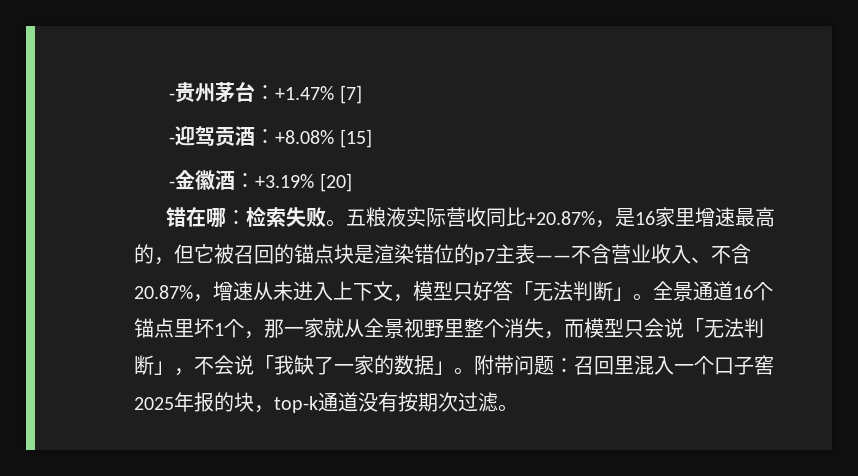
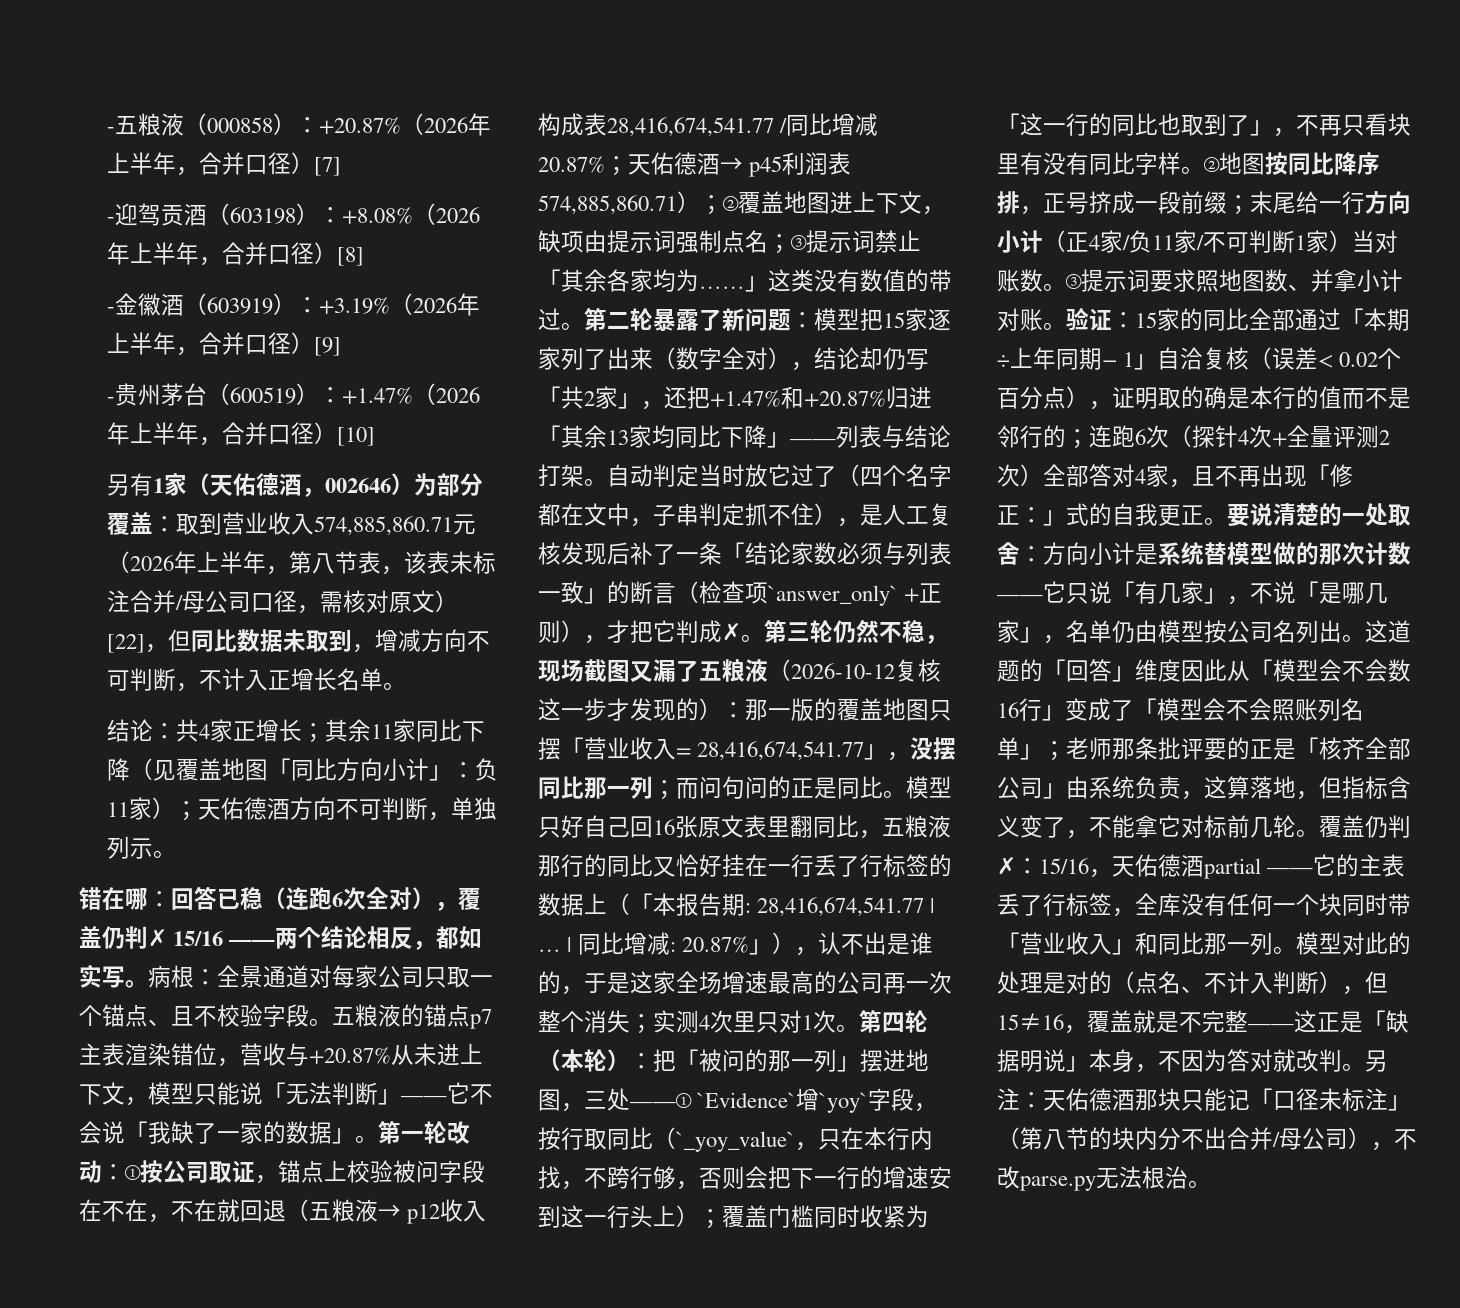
[169,82,362,104] [169,126,372,148] [169,170,352,192] [166,206,776,228] [134,244,751,265] [134,281,773,302] [134,318,664,339] -贵州茅台：+1.47% [7] // -迎驾贡酒：+8.08% [15] // -金徽酒：+3.19% [20] // 错在哪：检索失败。五粮液实际营收同比+20.87%，是16家里增速最高的，但它被召回的锚点块是渲染错位的p7主表——不含营业收入、不含20.87%，增速从未进入上下文，模型只好答「无法判断」。全景通道16个锚点里坏1个，那一家就从全景视野里整个消失，而模型只会 -> [106,113,491,136] [106,152,341,176] [106,203,480,226] [106,242,364,266] [106,293,480,316] [106,332,341,356] [106,383,480,406] [106,422,375,446] [106,473,483,497] [106,512,476,536] [106,551,496,575] [106,590,458,614] [106,629,490,653] [106,668,406,692] [106,719,485,743] [106,758,498,781] [106,797,497,821] [106,836,176,859] [79,886,481,911] [79,926,483,950] [79,964,493,988] [79,1004,492,1029] [79,1043,483,1067] [79,1082,240,1106] -五粮液（000858）：+20.87%（2026年上半年，合并口径）[7] // -迎驾贡酒（603198）：+8.08%（2026年上半年，合并口径）[8] // -金徽酒（603919）：+3.19%（2026年上半年，合并口径）[9] // -贵州茅台（600519）：+1.47%（2026年上半年，合并口径）[10] // 另有1家（天佑德酒，002646）为部分覆盖：取到营业收入574,885,860.71元（2026年上半年，第八节表，该表未标注合并/母公司口径，需核对原文）[22]，但同比数据未取到，增减方向不可判断，不计入正增长名单。 // 结论：共4家正增长；其余11家同比下降（见覆盖地图「同比方向小计」：负11家）；天佑德酒方向不可判断，单独列示。 // 错在哪：回答已稳（连跑6次全对），覆盖仍判✗ 15/16 ——两个结论相反，都如实写。病根：全景通道对每家公司只取一个锚点、且不校验字段。五粮液的锚点p7主表渲染错位，营收与+20.87%从未进上下文，模型只能
[174,368,194,376] ， -> [401,1082,470,1104] ——它
[474,355,774,375] [134,392,498,413] 附带问题：召回里混入一个口子窖2025年报的块，top-k通道没有按期次过滤 -> [378,1121,470,1144] [79,1160,485,1184] [79,1199,487,1224] [538,113,879,137] [538,152,852,177] [538,191,945,215] [538,230,921,254] [538,269,952,292] [538,308,951,331] [538,347,929,371] [538,386,932,410] [538,425,951,448] [538,464,952,487] [538,503,952,527] [538,542,952,565] [538,581,943,606] [538,619,948,644] [538,659,941,682] [538,698,952,721] [538,737,957,761] [538,776,952,800] [538,815,951,839] [538,854,952,877] [538,893,936,917] [538,932,934,956] [538,971,952,995] [538,1010,928,1034] [538,1049,929,1072] [538,1088,938,1113] [538,1127,933,1152] [538,1166,952,1190] [538,1205,929,1229] [997,113,1411,137] [997,152,1380,175] [997,191,1411,215] [997,230,1398,253] [997,269,1403,292] [997,307,1410,331] [997,347,1402,370] [997,386,1411,410] [997,425,1390,449] [997,464,1353,488] [997,503,1411,527] [997,542,1411,565] [997,581,1388,605] [997,620,1411,644] [997,659,1411,682] [997,698,1364,721] [997,737,1411,761] [997,776,1411,800] [997,815,1411,839] [997,854,1406,879] [997,893,1411,917] [997,932,1411,955] [997,971,1388,995] [997,1010,1409,1034] [997,1049,1388,1073] [997,1088,1411,1111] [997,1127,1417,1151] [997,1166,1188,1191] 第一轮改动：①按公司取证，锚点上校验被问字段在不在，不在就回退（五粮液→ p12收入构成表28,416,674,541.77 /同比增减20.87%；天佑德酒→ p45利润表574,885,860.71）；②覆盖地图进上下文，缺项由提示词强制点名；③提示词禁止「其余各家均为……」这类没有数值的带过。第二轮暴露了新问题：模型把15家逐家列了出来（数字全对），结论却仍写「共2家」，还把+1.47%和+20.87%归进「其余13家均同比下降」——列表与结论打架。自动判定当时放它过了（四个名字都在文中，子串判定抓不住），是人工复核发现后补了一条「结论家数必须与列表一致」的断言（检查项`answer_only` +正则），才把它判成✗。第三轮仍然不稳，现场截图又漏了五粮液（2026-10-12复核这一步才发现的）：那一版的覆盖地图只摆「营业收入= 28,416,674,541.77」，没摆同比那一列；而问句问的正是同比。模型只好自己回16张原文表里翻同比，五粮液那行的同比又恰好挂在一行丢了行标签的数据上（「本报告期: 28,416,674,541.77 | … | 同比增减: 20.87%」），认不出是谁的，于是这家全场增速最高的公司再一次整个消失；实测4次里只对1次。第四轮（本轮）：把「被问的那一列」摆进地图，三处——① `Evidence`增`yoy`字段，按行取同比（`_yoy_value`，只在本行内找，不跨行够，否则会把下一行的增速安到这一行头上）；覆盖门槛同时收紧为「这一行的同比也取到了」，不再只看块里有没有同比字样。②地图按同比降序排，正号挤成一段前缀；末尾给一行方向小计（正4家/负11家/不可判断1家）当对账数。③提示词要求照地图数、并拿小计对账。验证：15家的同比全部通过「本期÷上年同期− 1」自洽复核（误差< 0.02个百分点），证明取的确是本行的值而不是邻行的；连跑6次（探针4次+全量评测2次）全部答对4家，且不再出现「修正：」式的自我更正。要说清楚的一处取舍：方向小计是系统替模型做的那次计数——它只说「有几家」，不说「是哪几家」，名单仍由模型按公司名列出。这道题的「回答」维度因此从「模型会不会数16行」变成了「模型会不会照账列名单」；老师那条批评要的正是「核齐全部公司」由系统负责，这算落地，但指标含义变了，不能拿它对标前几轮。覆盖仍判✗：15/16，天佑德酒partial ——它的主表丢了行标签，全库没有任何一个块同时带「营业收入」和同比那一列。模型对此的处理是对的（点名、不计入判断），但15≠16，覆盖就是不完整——这正是「缺据明说」本身，不因为答对就改判。另注：天佑德酒那块只能记「口径未标注」（第八节的块内分不出合并/母公司），不改parse.py无法根治

